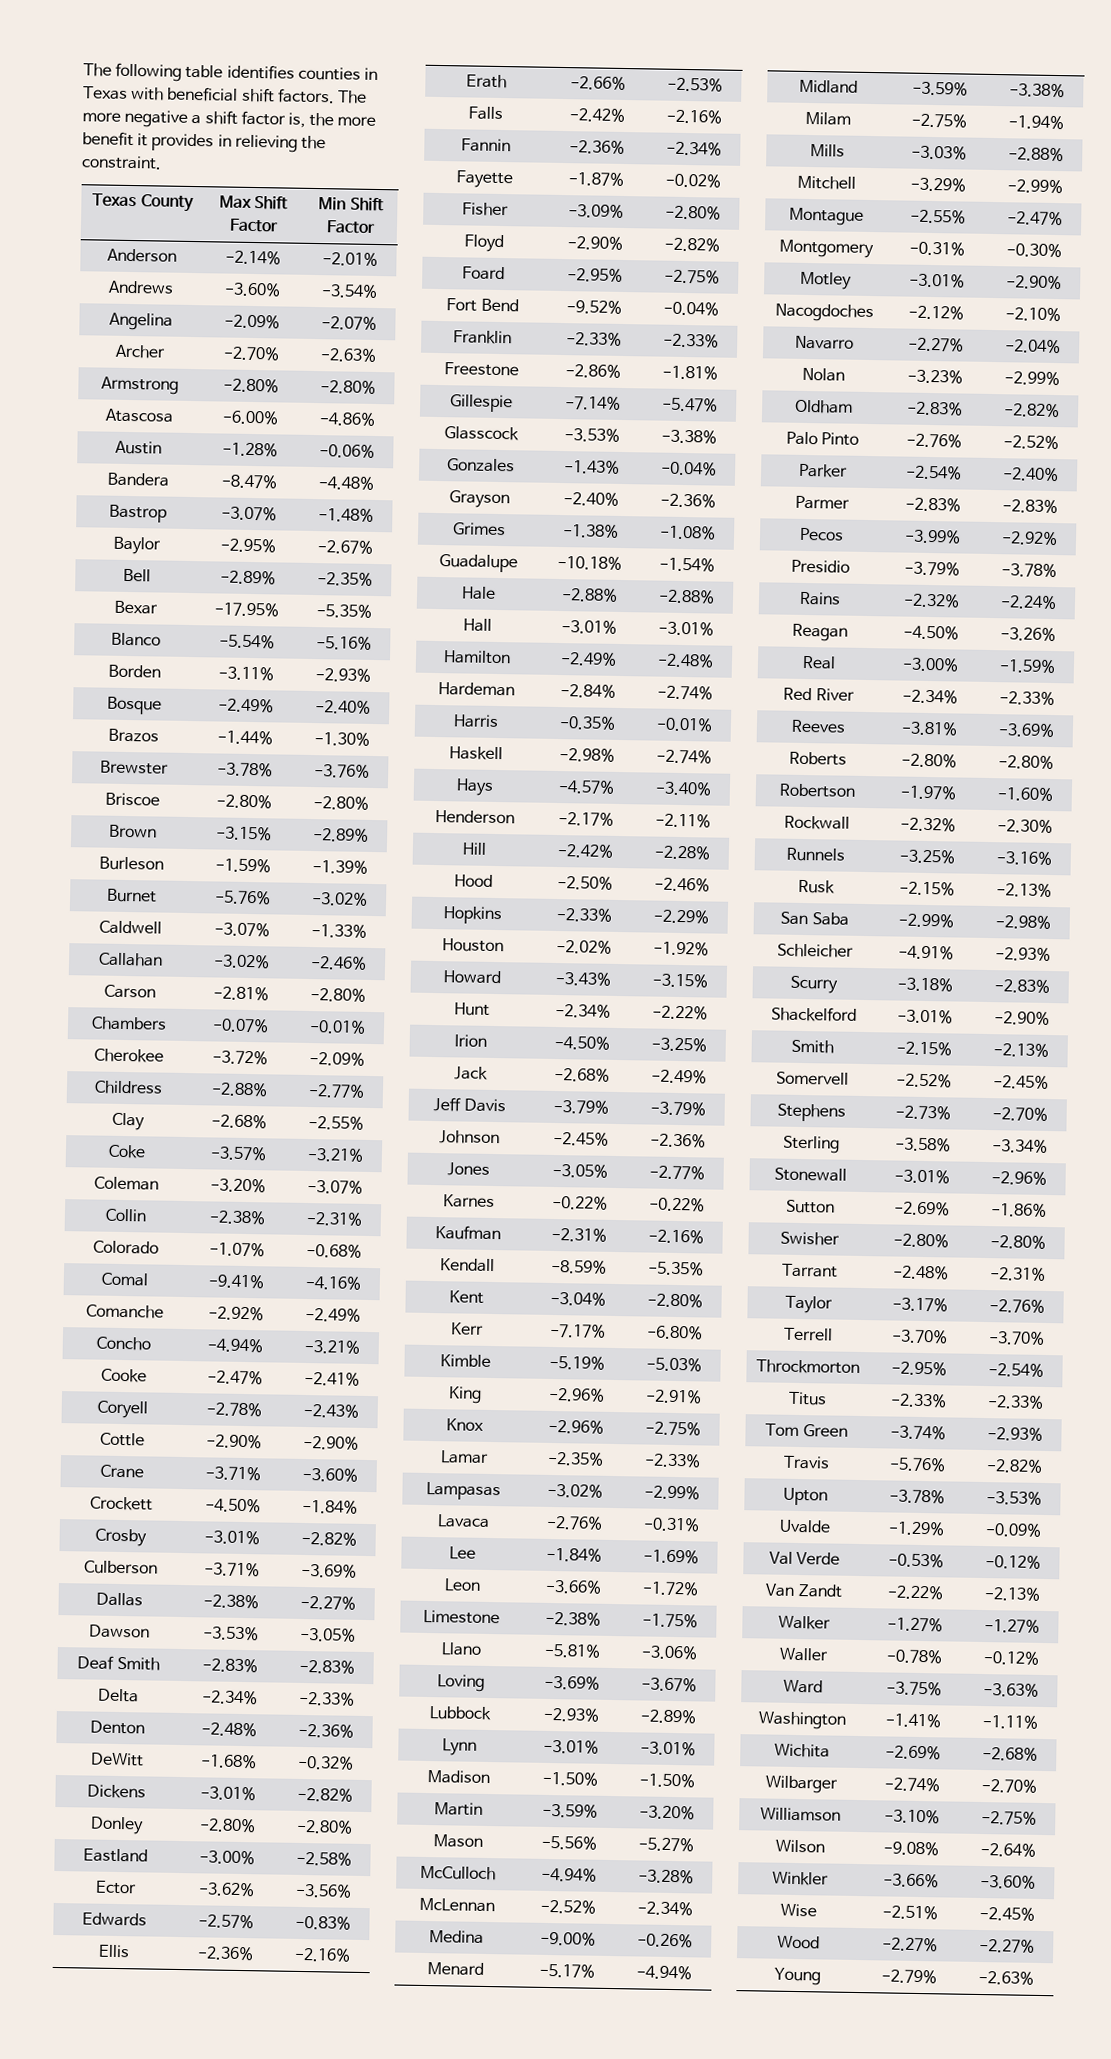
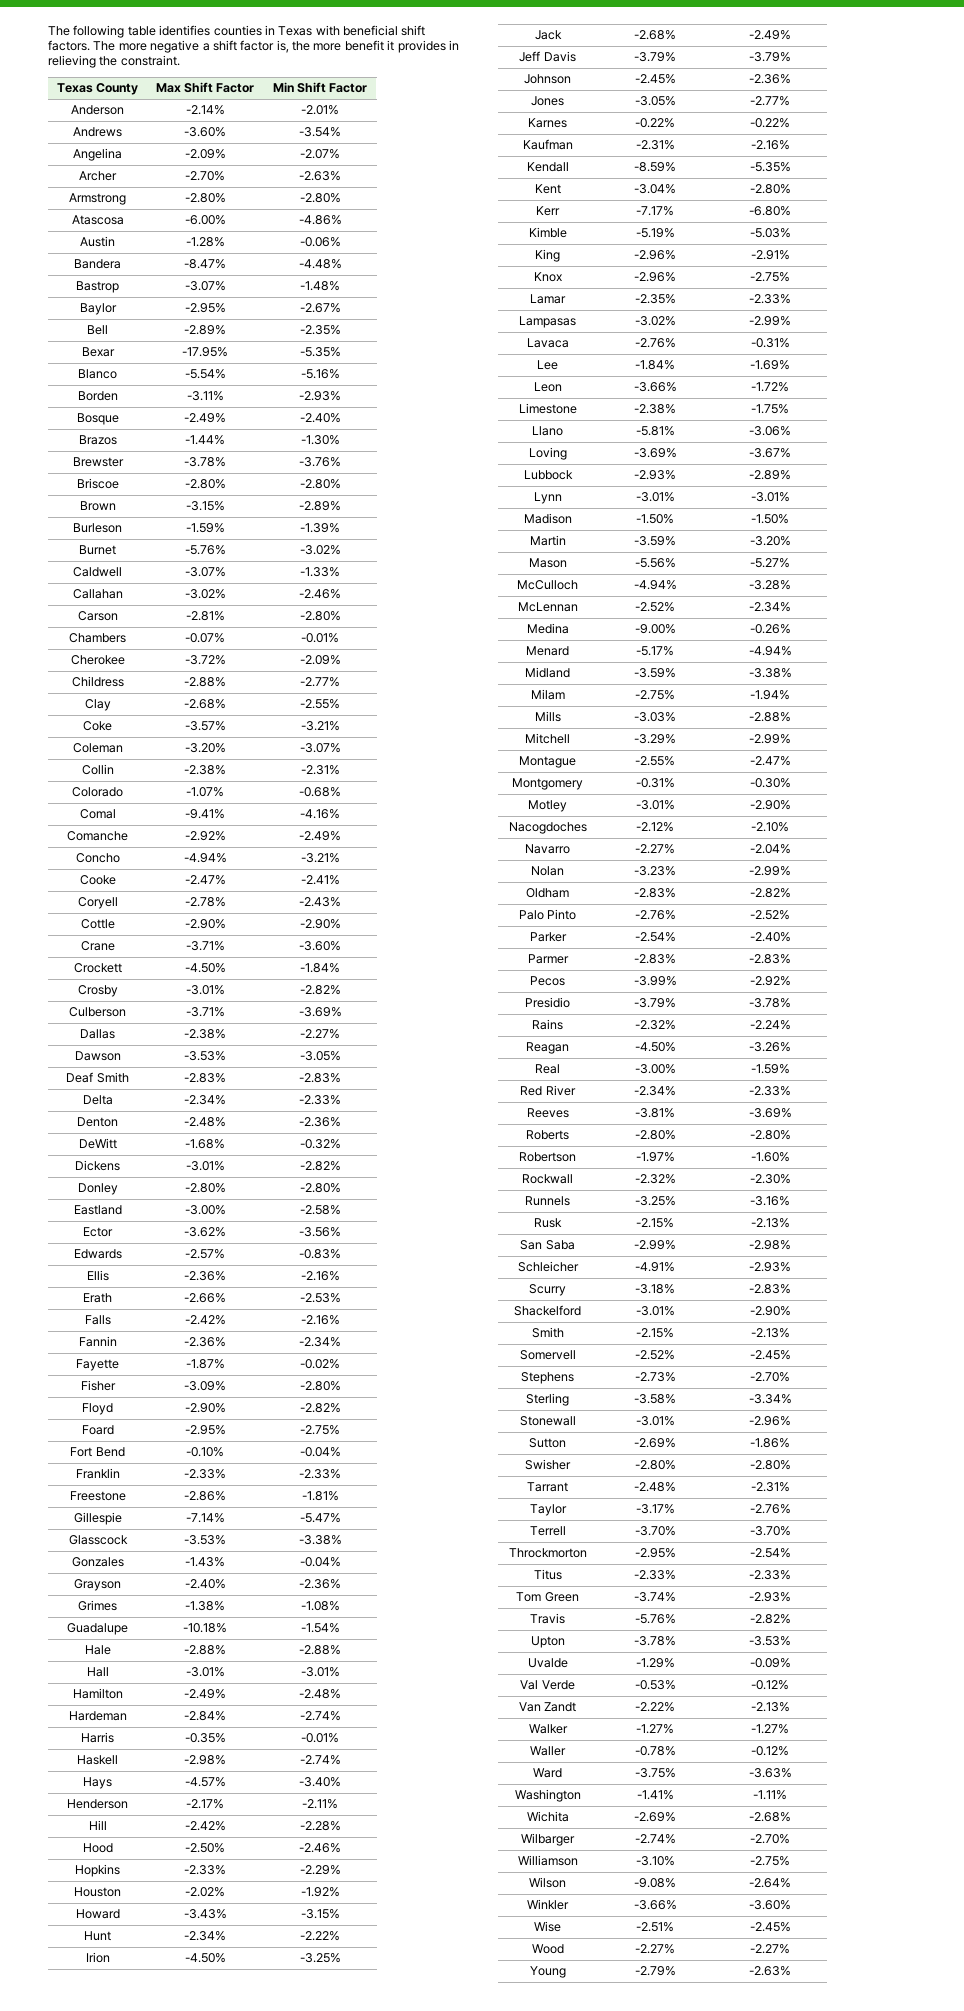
[565,300,622,314] -9.52% -> [185,1447,224,1457] -0.10%

